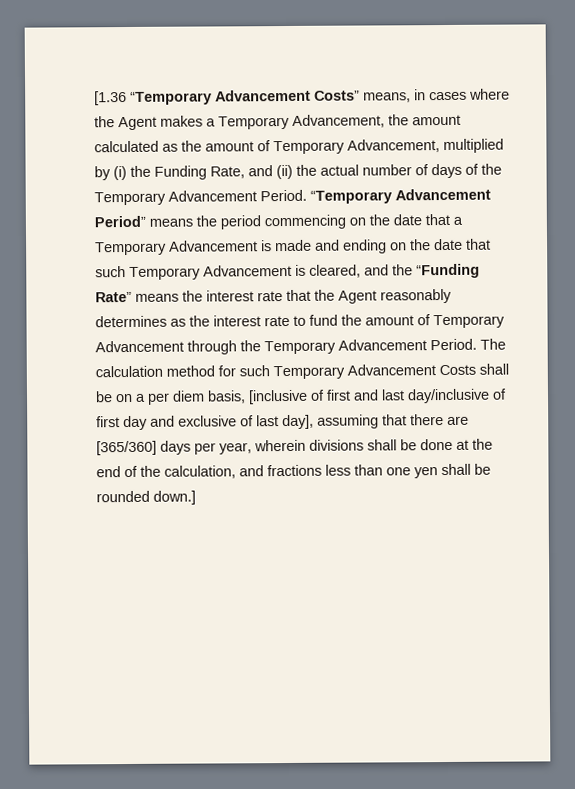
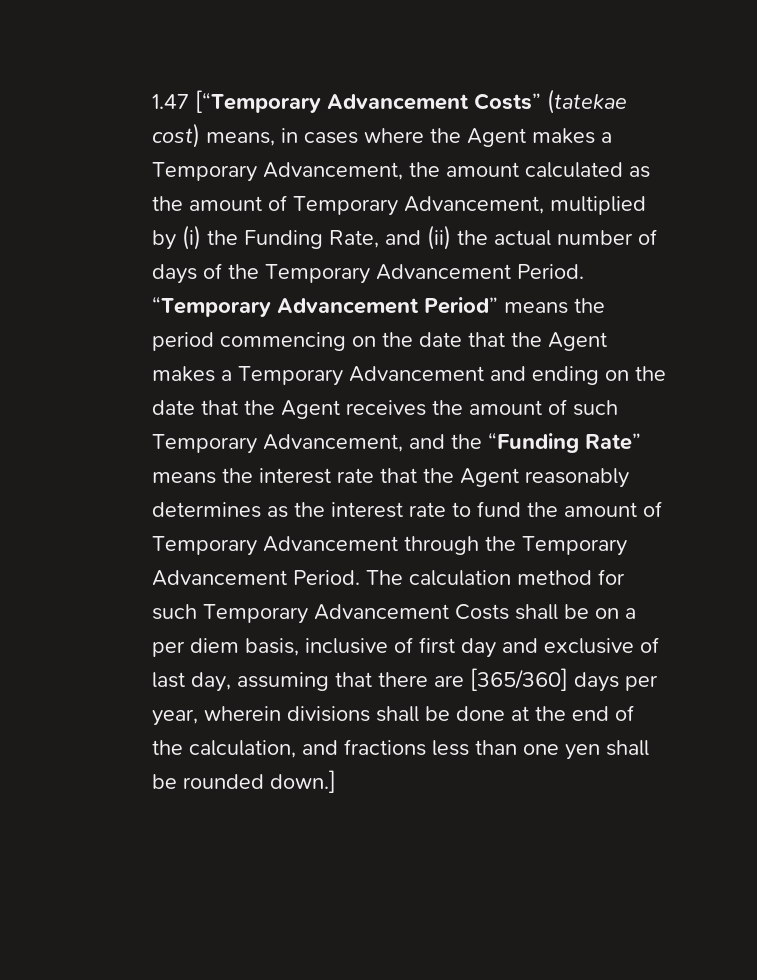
[94,89,361,106] [1.36 “Temporary Advancement Costs” -> [151,89,627,114] [151,123,200,148] 1.47 [“Temporary Advancement Costs” (tatekae cost)
(451, 219) none -> [510,332,607,351] [151,366,215,382] the Agent makes
[261,239,313,252] is made -> (484, 374) none
[95,264,362,280] such Temporary Advancement is cleared, -> [243,399,618,419] [151,434,403,454] the Agent receives the amount of such Temporary Advancement,
[248,388,491,405] [inclusive of first and last day/inclusive -> [304,638,388,654] inclusive
[282,414,315,430] day], -> [190,672,231,692] day,

